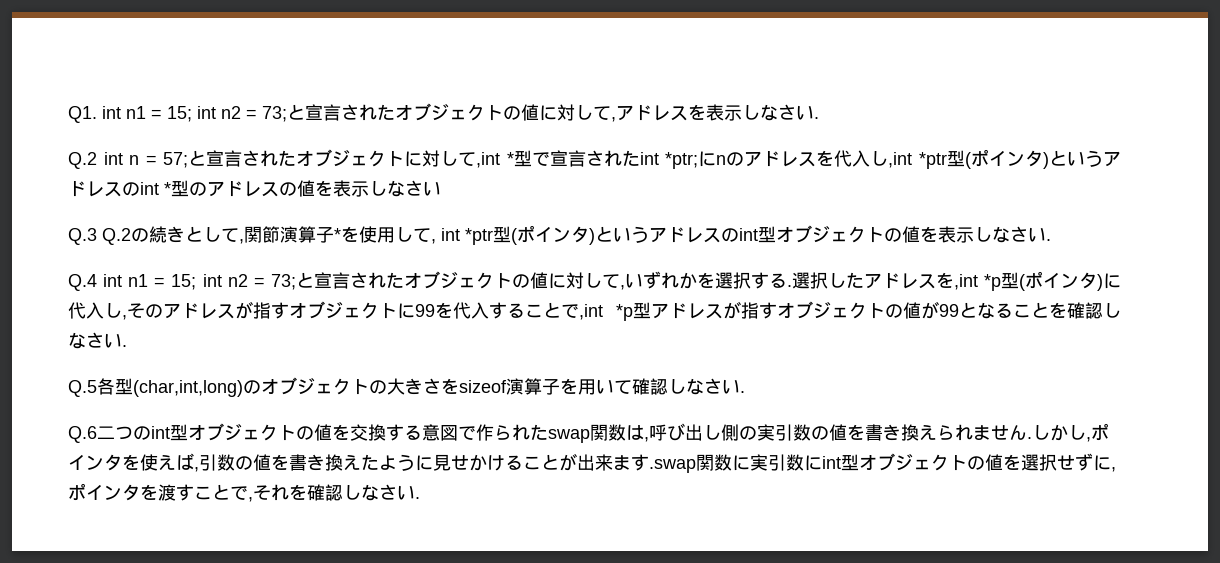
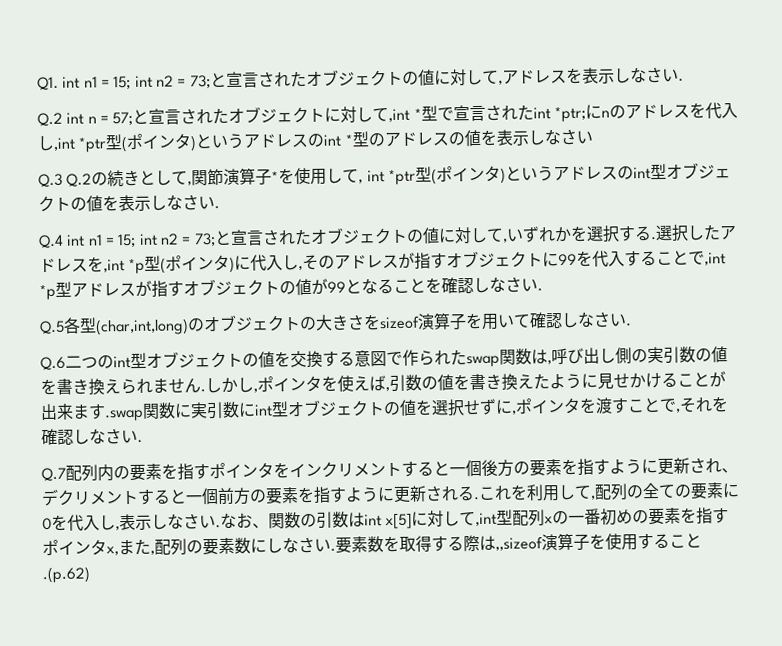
(420, 498) none -> [41,457,738,482] [41,482,740,507] [42,507,730,532] [42,532,702,557] [42,566,90,584] // Q.7配列内の要素を指すポインタをインクリメントすると一個後方の要素を指すように更新され、デクリメントすると一個前方の要素を指すように更新される.これを利用して,配列の全ての要素に0を代入し,表示しなさい.なお、関数の引数はint x[5]に対して,int型配列xの一番初めの要素を指すポインタx,また,配列の要素数にしなさい.要素数を取得する際は,,sizeof演算子を使用すること.(p.62)

